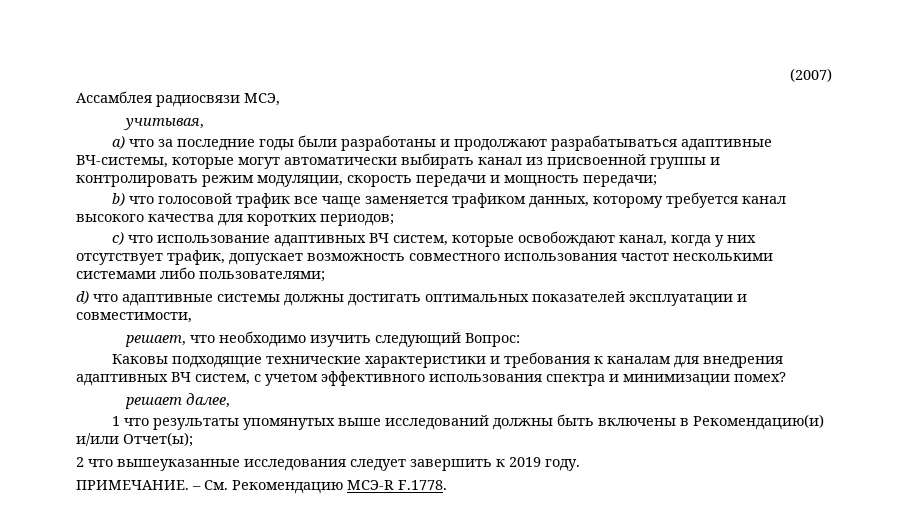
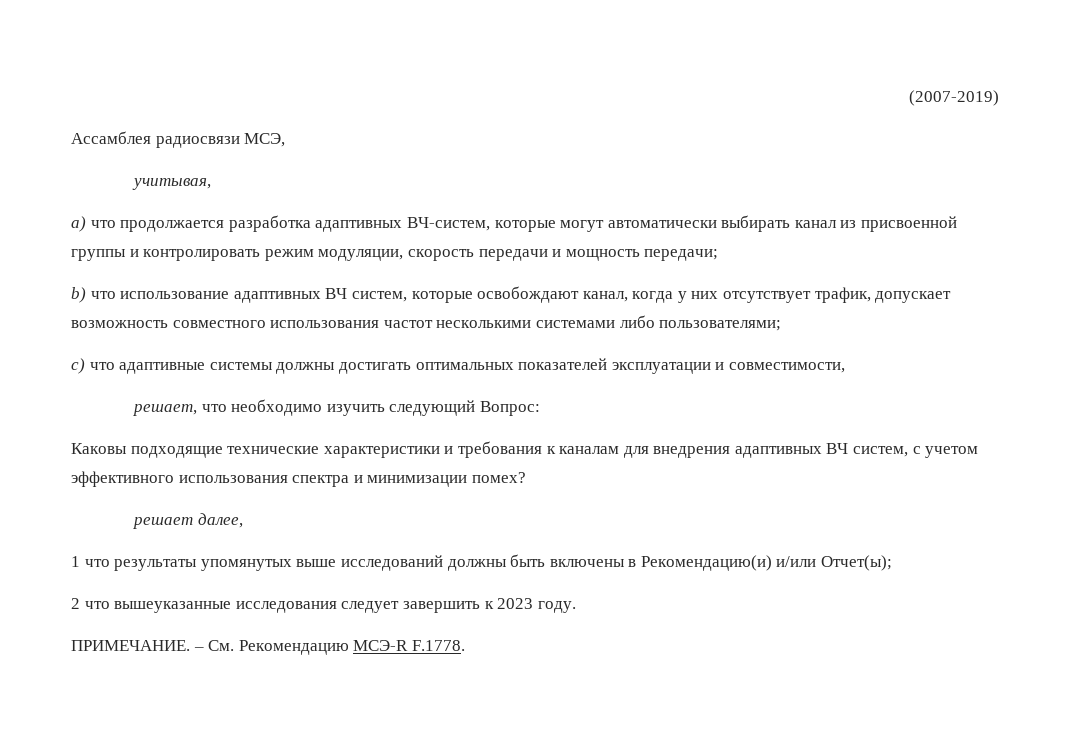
[790,68,832,82] (2007) -> [909,90,999,106] (2007-2019)
[158,135,773,151] [76,155,168,168] за последние годы были разработаны и продолжают разрабатываться адаптивные ВЧ-системы, -> [120,215,490,232] продолжается разработка адаптивных ВЧ-систем,
[158,192,787,208] [76,214,394,226] [112,232,154,245] голосовой трафик все чаще заменяется трафиком данных, которому требуется канал высокого качества для коротких периодов; // c) что -> (116, 295) none
[76,291,89,304] d) -> [71,358,85,374] c)
[509,457,541,467] 2019 -> [497,598,534,609] 2023

